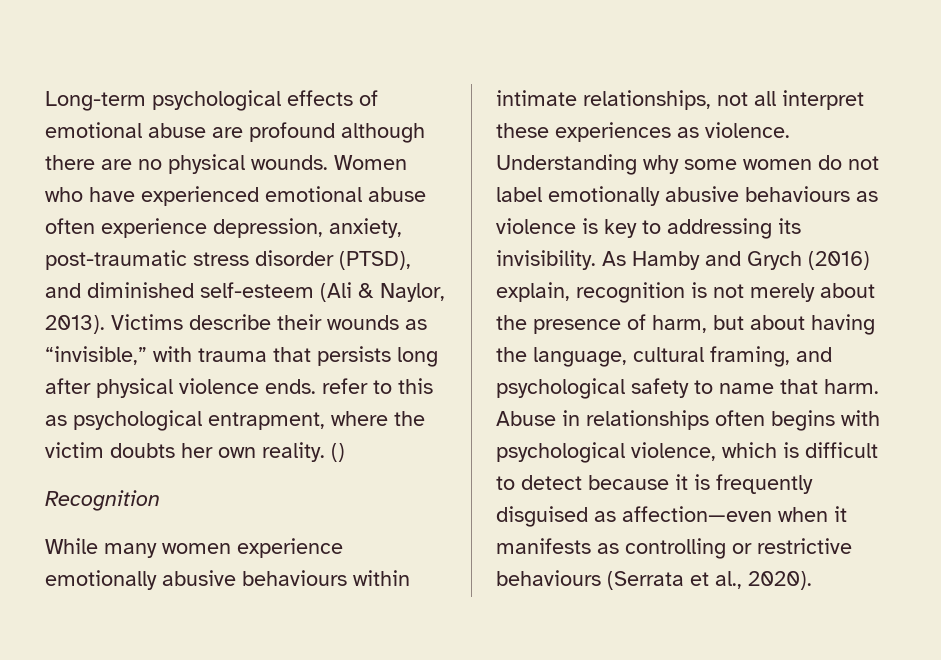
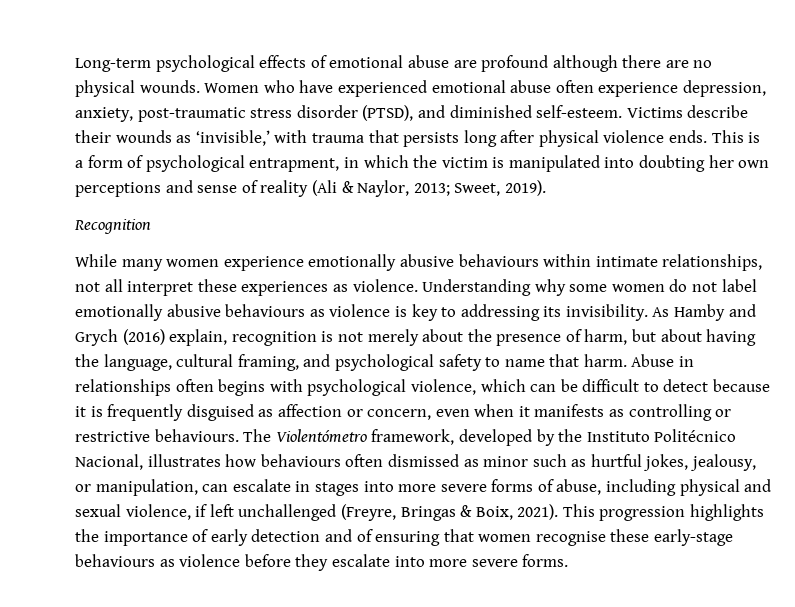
[200,282,445,302] [45,315,105,334] self-esteem (Ali & Naylor, 2013). -> [536,105,623,118] self-esteem.
[45,346,147,365] “invisible,” -> [195,130,270,146] ‘invisible,’
[322,378,433,394] [45,410,425,431] [45,442,345,462] refer to this as psychological entrapment, where the victim doubts her own reality. () -> [711,130,761,143] [75,155,770,172] [75,180,546,197] This is a form of psychological entrapment, in which the victim is manipulated into doubting her own perceptions and sense of reality (Ali & Naylor, 2013; Sweet, 2019).
[783,442,799,458] is -> [530,379,578,392] can be
[622,506,772,522] affection—even -> [277,404,470,420] affection or concern, even
[496,570,812,590] behaviours (Serrata et al., 2020). -> [154,429,737,446] [75,454,757,471] [75,479,772,496] [75,504,765,521] [75,529,734,546] [75,554,569,571] behaviours. The Violentómetro framework, developed by the Instituto Politécnico Nacional, illustrates how behaviours often dismissed as minor such as hurtful jokes, jealousy, or manipulation, can escalate in stages into more severe forms of abuse, including physical and sexual violence, if left unchallenged (Freyre, Bringas & Boix, 2021). This progression highlights the importance of early detection and of ensuring that women recognise these early-stage behaviours as violence before they escalate into more severe forms.

